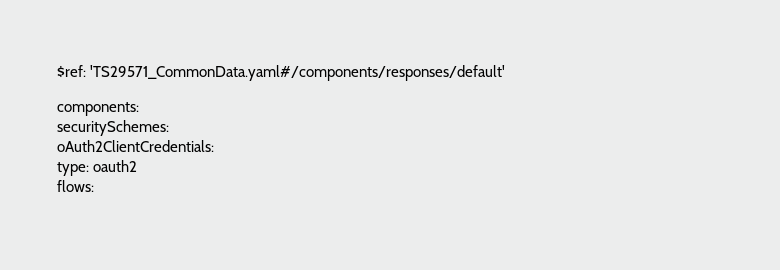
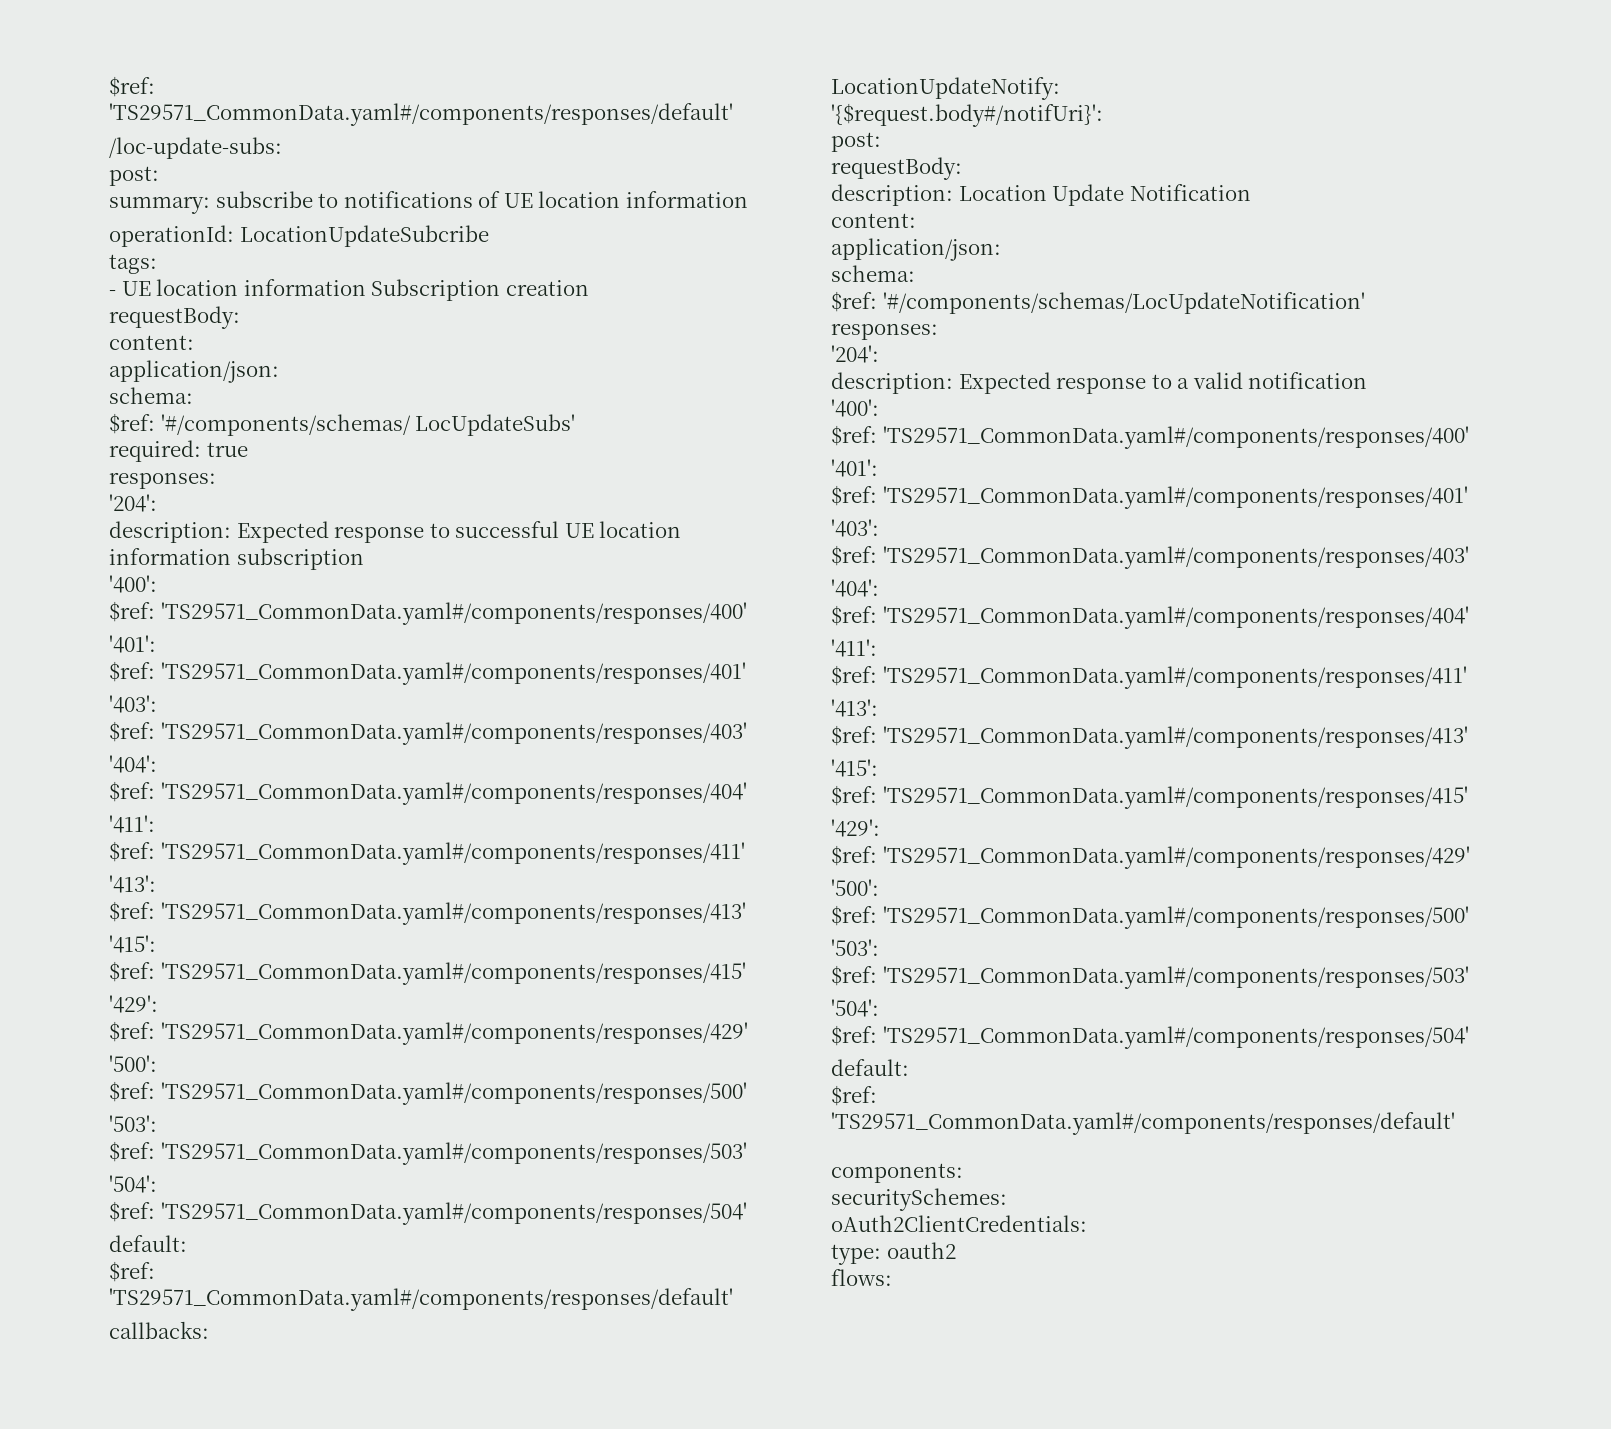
[57,65,506,81] $ref: 'TS29571_CommonData.yaml#/components/responses/default' -> [109,76,155,97] [109,103,733,126] [109,137,282,159] [109,166,159,186] [109,191,748,214] [109,225,489,247] [109,254,157,274] [109,279,589,301] [109,306,240,329] [109,335,194,350] [109,360,279,383] [109,387,193,404] [109,413,576,436] [109,440,248,462] [109,472,216,489] [109,494,157,512] [109,521,682,543] [109,548,364,570] [109,575,157,593] [109,601,747,625] [109,635,156,653] [109,661,746,685] [109,695,157,713] [109,721,747,745] [109,755,157,773] [109,781,747,805] [109,815,155,833] [109,841,745,865] [109,875,156,893] [109,901,746,925] [109,935,156,953] [109,961,746,985] [109,995,158,1013] [109,1021,748,1045] [109,1055,157,1072] [109,1081,747,1105] [109,1115,157,1132] [109,1141,747,1165] [109,1175,157,1193] [109,1201,747,1225] [109,1235,187,1252] [109,1261,155,1282] [109,1288,733,1311] [109,1321,209,1339] [831,77,1060,100] [831,103,1103,127] [831,132,881,152] [831,157,962,180] [831,184,1251,206] [831,213,916,228] [831,238,1001,261] [831,265,915,282] [831,291,1365,314] [831,323,938,340] [831,345,879,363] [831,372,1368,394] [831,399,879,417] [831,425,1469,449] [831,459,878,477] [831,485,1468,509] [831,519,879,537] [831,545,1469,569] [831,579,879,597] [831,605,1469,629] [831,639,877,657] [831,665,1467,689] [831,699,878,717] [831,725,1468,749] [831,759,878,777] [831,785,1468,809] [831,819,880,837] [831,845,1470,869] [831,879,879,896] [831,905,1469,929] [831,939,879,956] [831,965,1469,989] [831,999,879,1017] [831,1025,1469,1049] [831,1059,909,1076] [831,1085,877,1106] [831,1112,1455,1135] $ref: 'TS29571_CommonData.yaml#/components/responses/default' // /loc-update-subs: // post: // summary: subscribe to notifications of UE location information // operationId: LocationUpdateSubcribe // tags: // - UE location information Subscription creation // requestBody: // content: // application/json: // schema: // $ref: '#/components/schemas/ LocUpdateSubs' // required: true // responses: // '204': // description: Expected response to successful UE location information subscription // '400': // $ref: 'TS29571_CommonData.yaml#/components/responses/400' // '401': // $ref: 'TS29571_CommonData.yaml#/components/responses/401' // '403': // $ref: 'TS29571_CommonData.yaml#/components/responses/403' // '404': // $ref: 'TS29571_CommonData.yaml#/components/responses/404' // '411': // $ref: 'TS29571_CommonData.yaml#/components/responses/411' // '413': // $ref: 'TS29571_CommonData.yaml#/components/responses/413' // '415': // $ref: 'TS29571_CommonData.yaml#/components/responses/415' // '429': // $ref: 'TS29571_CommonData.yaml#/components/responses/429' // '500': // $ref: 'TS29571_CommonData.yaml#/components/responses/500' // '503': // $ref: 'TS29571_CommonData.yaml#/components/responses/503' // '504': // $ref: 'TS29571_CommonData.yaml#/components/responses/504' // default: // $ref: 'TS29571_CommonData.yaml#/components/responses/default' // callbacks: // LocationUpdateNotify: // '{$request.body#/notifUri}': // post: // requestBody: // description: Location Update Notification // content: // application/json: // schema: // $ref: '#/components/schemas/LocUpdateNotification' // responses: // '204': // description: Expected response to a valid notification // '400': // $ref: 'TS29571_CommonData.yaml#/components/responses/400' // '401': // $ref: 'TS29571_CommonData.yaml#/components/responses/401' // '403': // $ref: 'TS29571_CommonData.yaml#/components/responses/403' // '404': // $ref: 'TS29571_CommonData.yaml#/components/responses/404' // '411': // $ref: 'TS29571_CommonData.yaml#/components/responses/411' // '413': // $ref: 'TS29571_CommonData.yaml#/components/responses/413' // '415': // $ref: 'TS29571_CommonData.yaml#/components/responses/415' // '429': // $ref: 'TS29571_CommonData.yaml#/components/responses/429' // '500': // $ref: 'TS29571_CommonData.yaml#/components/responses/500' // '503': // $ref: 'TS29571_CommonData.yaml#/components/responses/503' // '504': // $ref: 'TS29571_CommonData.yaml#/components/responses/504' // default: // $ref: 'TS29571_CommonData.yaml#/components/responses/default'

